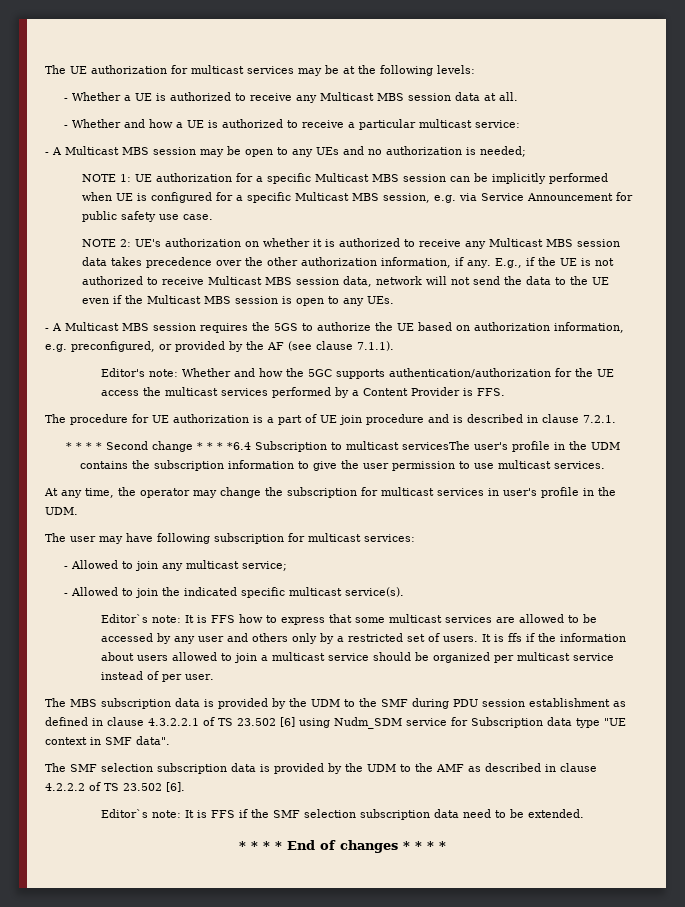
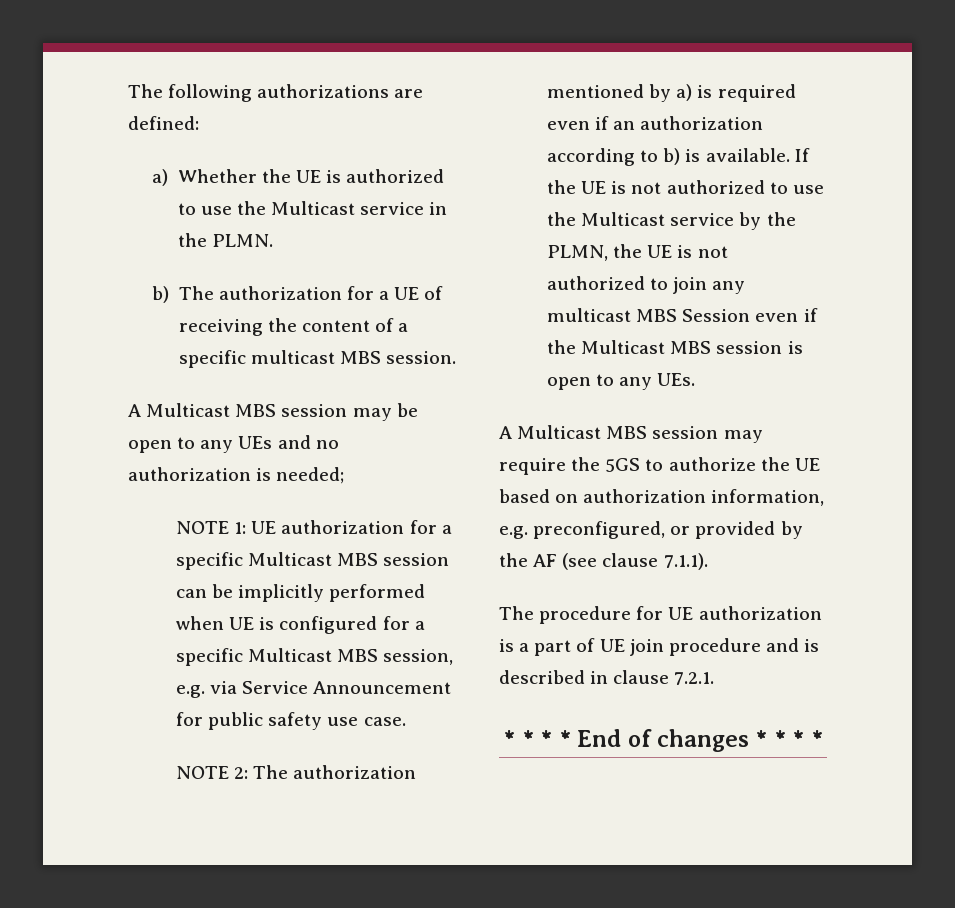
[45,65,475,76] [63,92,518,103] [63,119,520,130] [45,152,49,155] The UE authorization for multicast services may be at the following levels: // - Whether a UE is authorized to receive any Multicast MBS session data at all. // - Whether and how a UE is authorized to receive a particular multicast service: // - -> [128,84,424,102] [128,116,199,130] [152,169,445,186] [177,201,448,215] [177,233,273,247] [152,286,444,303] [178,318,409,336] [178,350,456,368] The following authorizations are defined: // a) Whether the UE is authorized to use the Multicast service in the PLMN. // b) The authorization for a UE of receiving the content of a specific multicast MBS session. //
[135,238,621,249] [82,257,615,268] [82,276,610,287] UE's authorization on whether it is authorized to receive any Multicast MBS session data takes precedence over the other authorization information, if any. E.g., if the UE is not authorized to receive Multicast MBS session data, network will not send the data to the UE -> [253,765,417,779] [547,84,796,102] [547,116,764,130] [547,148,810,166] [547,180,824,194] [547,212,796,230] [547,244,728,261] [547,276,746,294] [547,308,751,322] The authorization mentioned by a) is required even if an authorization according to b) is available. If the UE is not authorized to use the Multicast service by the PLMN, the UE is not authorized to join any multicast MBS Session
[45,322,248,333] - A Multicast MBS session requires -> [499,425,763,443] [499,458,566,475] A Multicast MBS session may require
[100,368,614,379] [100,387,505,398] // Editor's note: Whether and how the 5GC supports authentication/authorization for the UE access the multicast services performed by a Content Provider is FFS. -> (708, 561) none
[65,441,620,452] [80,460,605,471] [44,487,616,498] [45,507,78,515] [45,533,415,544] [63,560,287,571] [63,587,404,598] [100,614,597,625] [100,633,626,644] [100,652,614,663] [100,671,214,682] [45,698,626,709] [45,717,626,729] [45,736,170,745] [45,763,597,774] [45,782,185,792] [100,809,584,820] // * * * * Second change * * * *6.4 Subscription to multicast servicesThe user's profile in the UDM contains the subscription information to give the user permission to use multicast services. // At any time, the operator may change the subscription for multicast services in user's profile in the UDM. // The user may have following subscription for multicast services: // - Allowed to join any multicast service; // - Allowed to join the indicated specific multicast service(s). // Editor`s note: It is FFS how to express that some multicast services are allowed to be accessed by any user and others only by a restricted set of users. It is ffs if the information about users allowed to join a multicast service should be organized per multicast service instead of per user. // The MBS subscription data is provided by the UDM to the SMF during PDU session establishment as defined in clause 4.3.2.2.1 of TS 23.502 [6] using Nudm_SDM service for Subscription data type "UE context in SMF data". // The SMF selection subscription data is provided by the UDM to the AMF as described in clause 4.2.2.2 of TS 23.502 [6]. // Editor`s note: It is FFS if the SMF selection subscription data need to be extended. -> (715, 678) none

